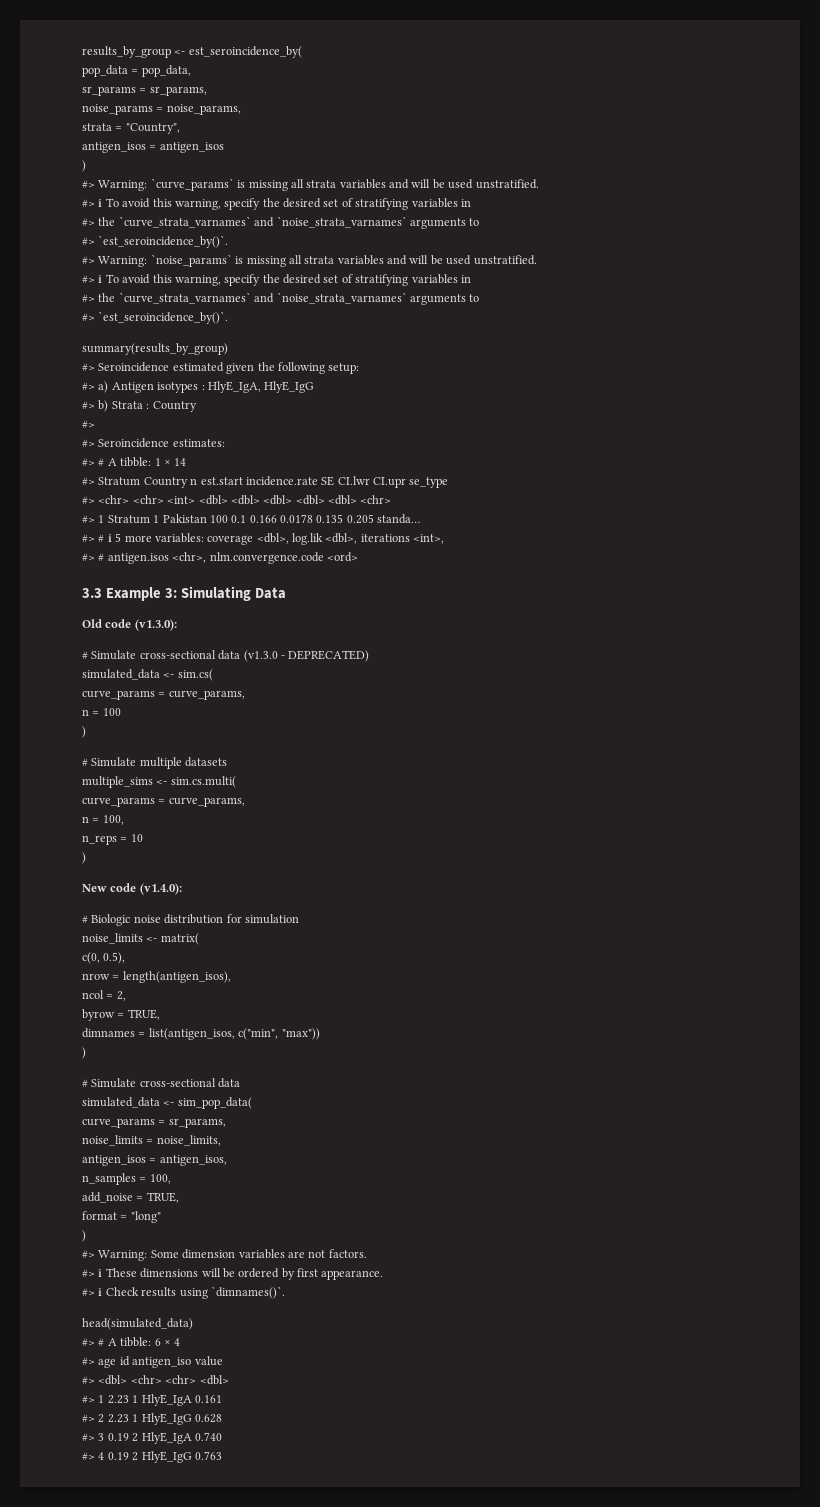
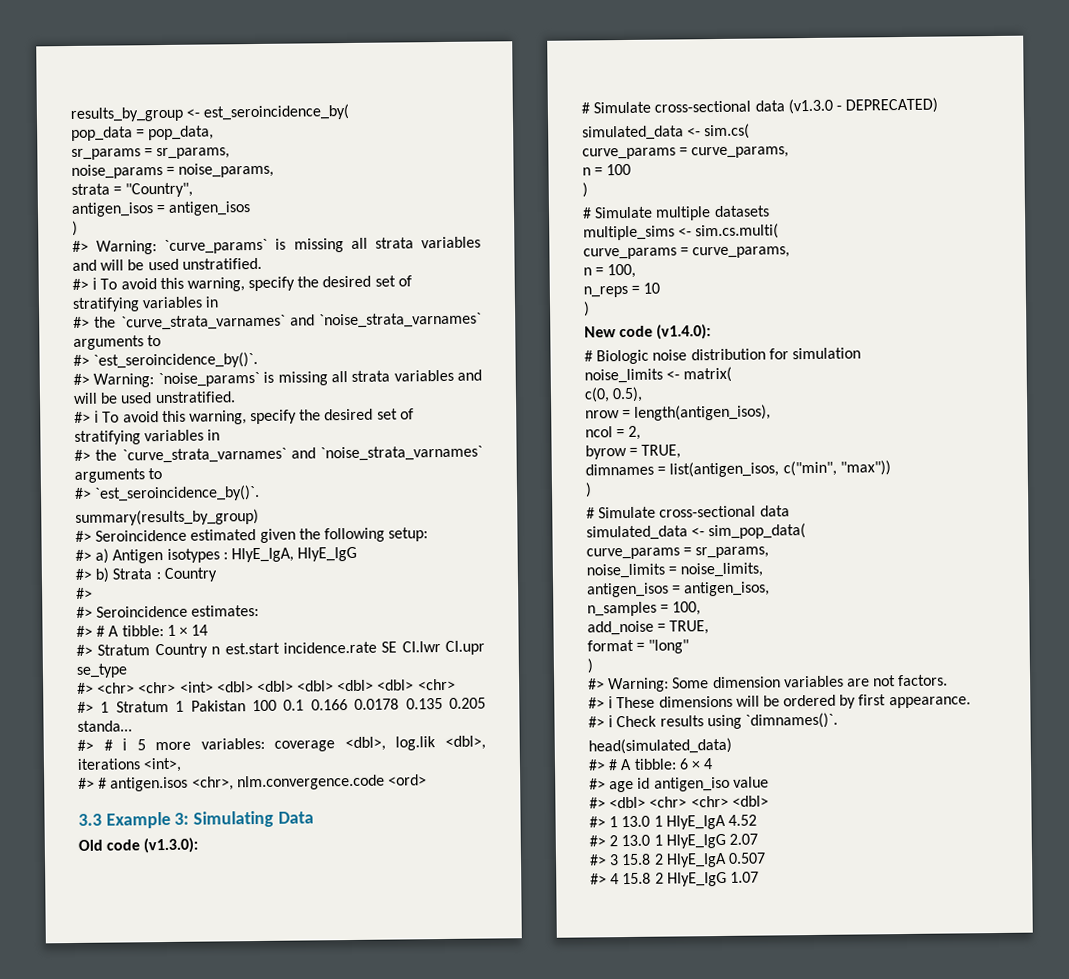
[107,1395,129,1404] 2.23 -> [621,815,651,828] 13.0
[194,1395,222,1403] 0.161 -> [727,814,757,826] 4.52
[107,1414,129,1423] 2.23 -> [621,834,651,847] 13.0
[194,1414,222,1423] 0.628 -> [728,833,758,845] 2.07
[107,1433,129,1441] 0.19 -> [621,853,652,866] 15.8
[194,1432,222,1441] 0.740 -> [727,852,766,864] 0.507
[107,1452,129,1460] 0.19 -> [622,872,652,885] 15.8
[194,1451,222,1460] 0.763 -> [729,871,759,883] 1.07

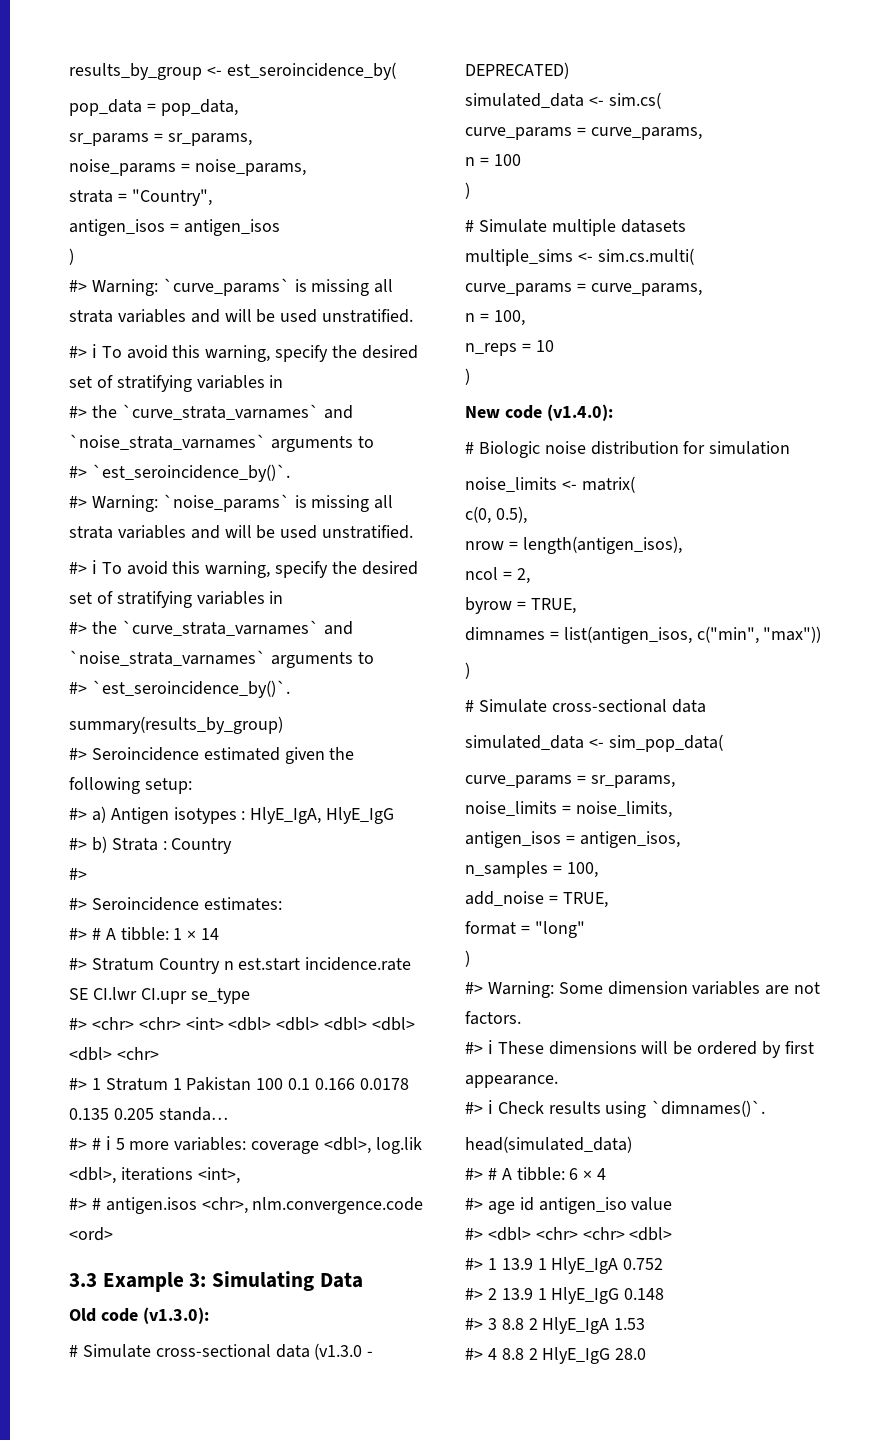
[621,815,651,828] 13.0 -> [501,1258,533,1270] 13.9
[727,814,757,826] 4.52 -> [623,1258,664,1270] 0.752
[621,834,651,847] 13.0 -> [501,1288,533,1300] 13.9
[728,833,758,845] 2.07 -> [624,1288,665,1300] 0.148
[621,853,652,866] 15.8 -> [501,1318,524,1330] 8.8
[727,852,766,864] 0.507 -> [614,1318,646,1330] 1.53
[622,872,652,885] 15.8 -> [501,1348,524,1360] 8.8
[729,871,759,883] 1.07 -> [615,1348,647,1360] 28.0

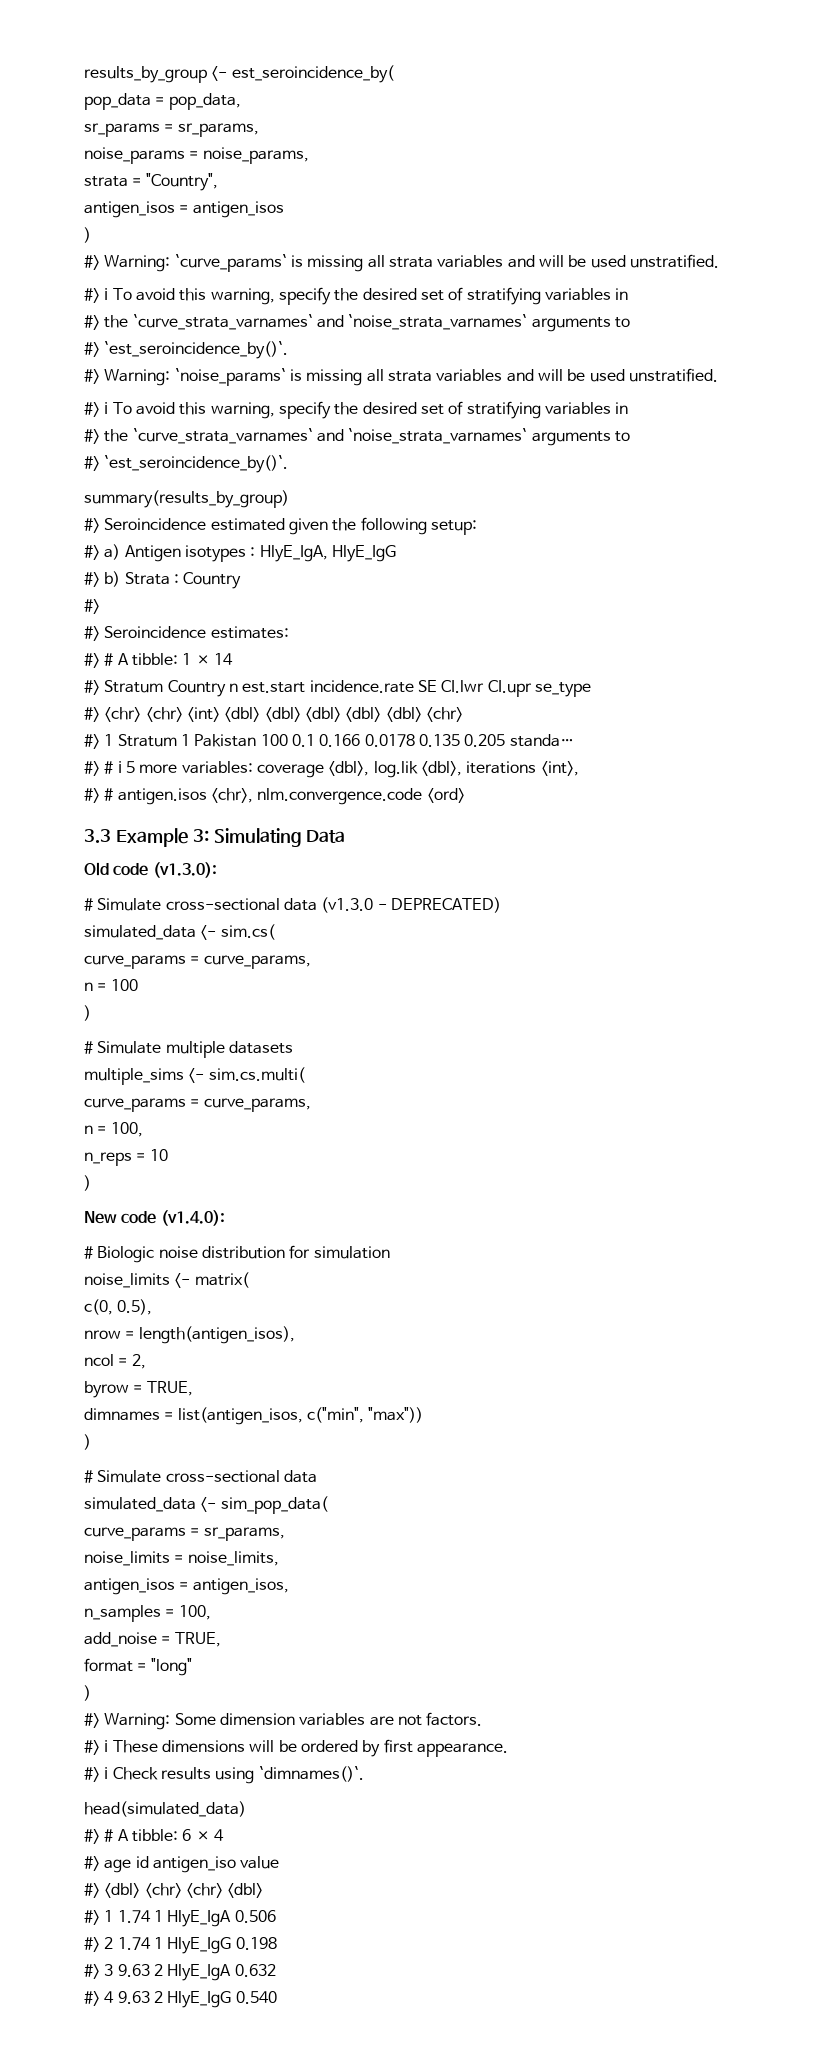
[501,1258,533,1270] 13.9 -> [117,1910,151,1923] 1.74
[623,1258,664,1270] 0.752 -> [234,1910,276,1923] 0.506
[501,1288,533,1300] 13.9 -> [117,1937,151,1950] 1.74
[624,1288,665,1300] 0.148 -> [235,1937,277,1950] 0.198
[501,1318,524,1330] 8.8 -> [117,1964,150,1977] 9.63
[614,1318,646,1330] 1.53 -> [234,1964,276,1977] 0.632
[501,1348,524,1360] 8.8 -> [117,1991,150,2004] 9.63
[615,1348,647,1360] 28.0 -> [235,1991,277,2004] 0.540

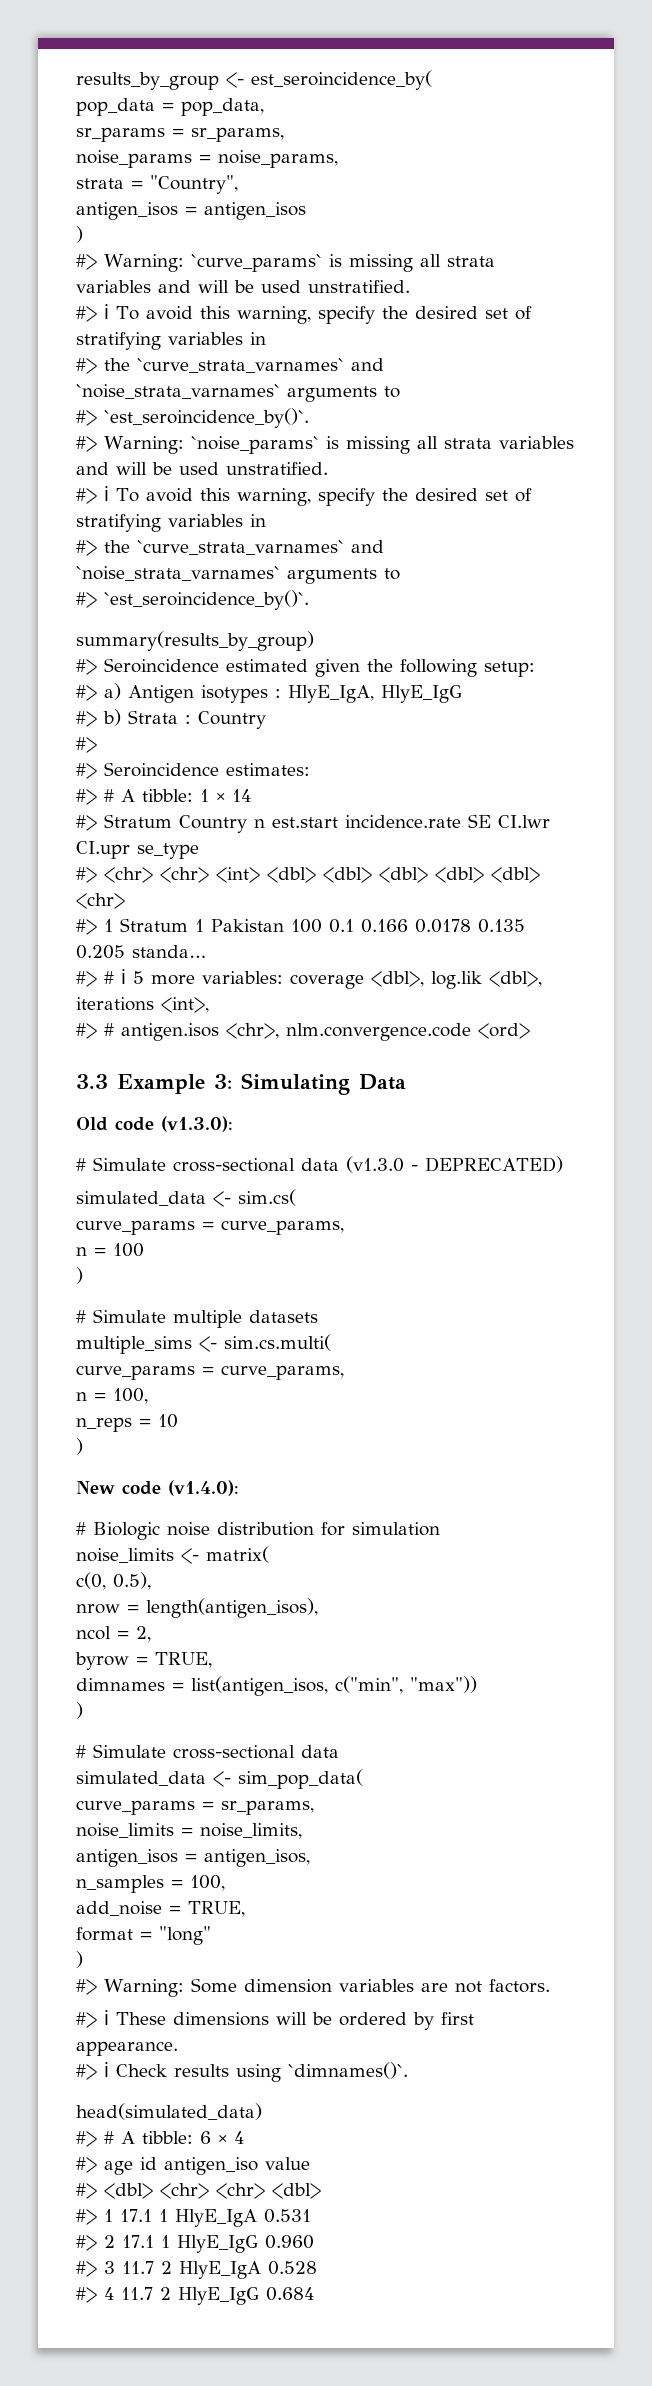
[117,1910,151,1923] 1.74 -> [120,2209,152,2222] 17.1
[234,1910,276,1923] 0.506 -> [264,2209,311,2223] 0.531
[117,1937,151,1950] 1.74 -> [122,2235,154,2248] 17.1
[235,1937,277,1950] 0.198 -> [265,2235,314,2249] 0.960
[117,1964,150,1977] 9.63 -> [122,2261,154,2274] 11.7
[234,1964,276,1977] 0.632 -> [268,2261,317,2275] 0.528
[117,1991,150,2004] 9.63 -> [121,2287,153,2300] 11.7
[235,1991,277,2004] 0.540 -> [266,2287,314,2301] 0.684

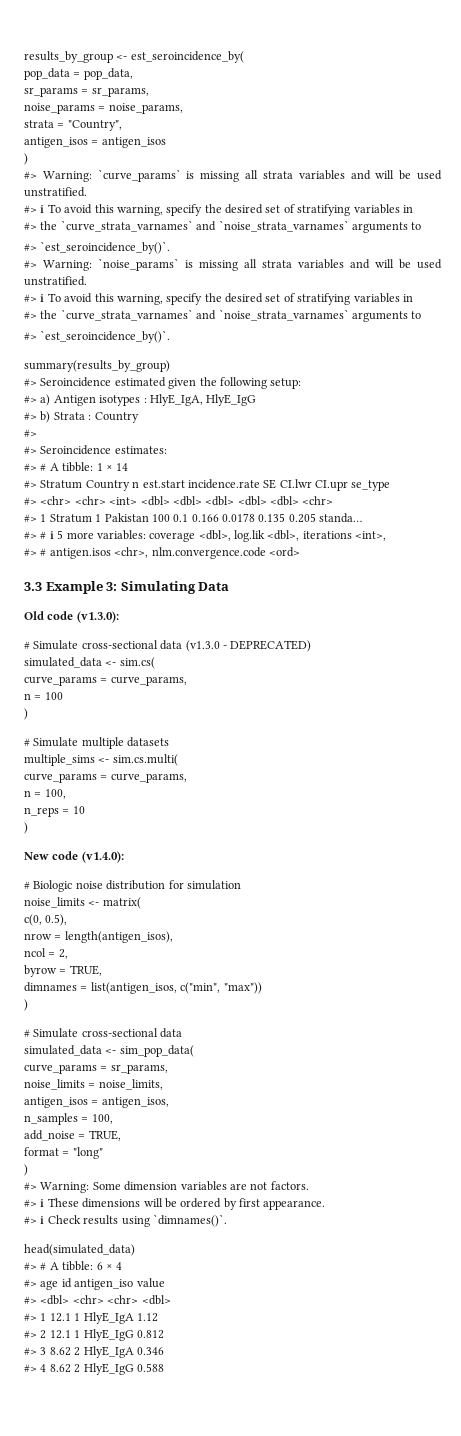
[120,2209,152,2222] 17.1 -> [49,1313,71,1322] 12.1
[264,2209,311,2223] 0.531 -> [136,1313,158,1322] 1.12
[122,2235,154,2248] 17.1 -> [49,1330,71,1339] 12.1
[265,2235,314,2249] 0.960 -> [136,1330,164,1339] 0.812
[122,2261,154,2274] 11.7 -> [49,1347,71,1356] 8.62
[268,2261,317,2275] 0.528 -> [136,1347,164,1355] 0.346
[121,2287,153,2300] 11.7 -> [49,1364,71,1373] 8.62
[266,2287,314,2301] 0.684 -> [136,1363,164,1372] 0.588

